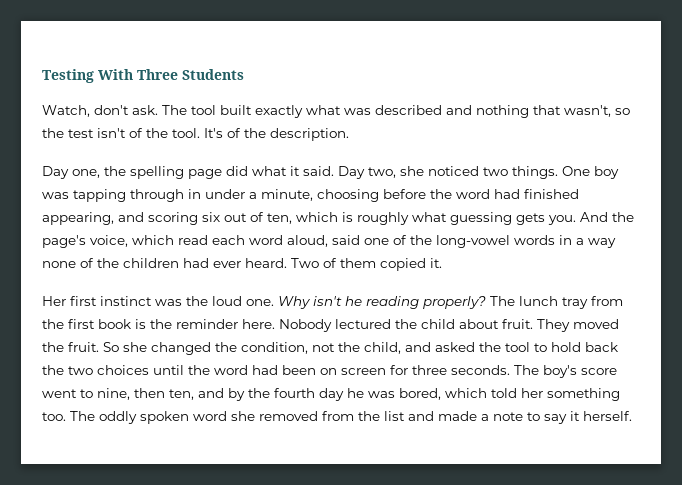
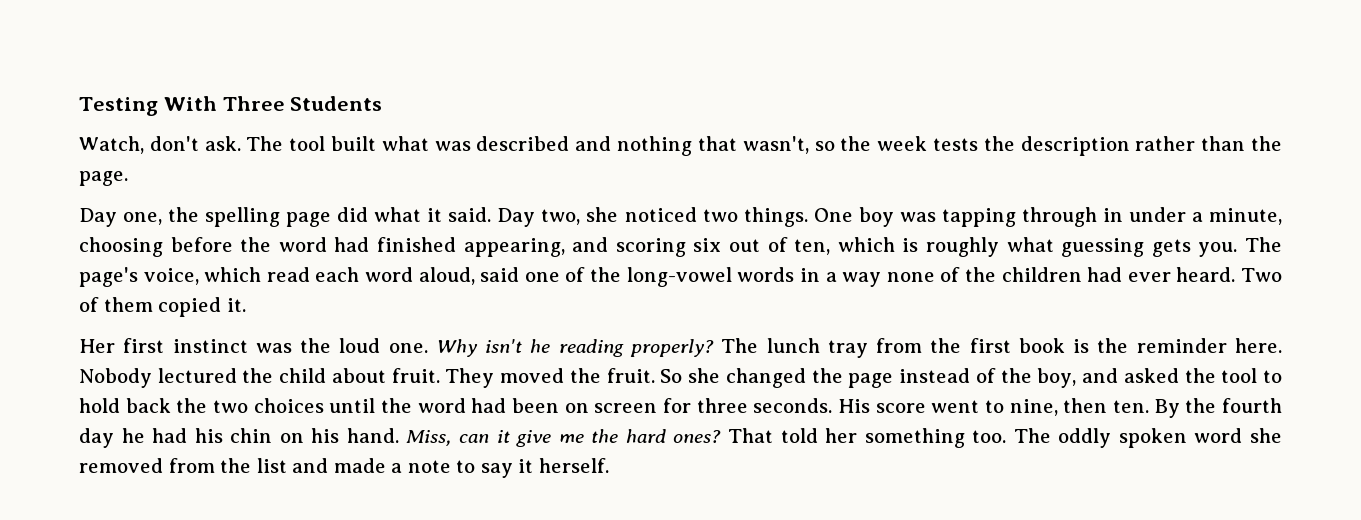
[255,105,303,118] exactly -> (377, 143) none
[68,128,349,141] test isn't of the tool. It's of the description. -> [877,136,1283,156] [79,171,128,186] week tests the description rather than the page.
[580,212,634,222] And the -> [1245,237,1282,252] The
[241,342,401,354] condition, not the child, -> [848,368,1077,388] page instead of the boy,
[514,365,577,378] The boy's -> [837,399,870,413] His
[169,388,245,401] ten, and by -> [1112,399,1180,418] ten. By
[368,388,487,400] was bored, which -> [152,428,773,447] had his chin on his hand. Miss, can it give me the hard ones? That

